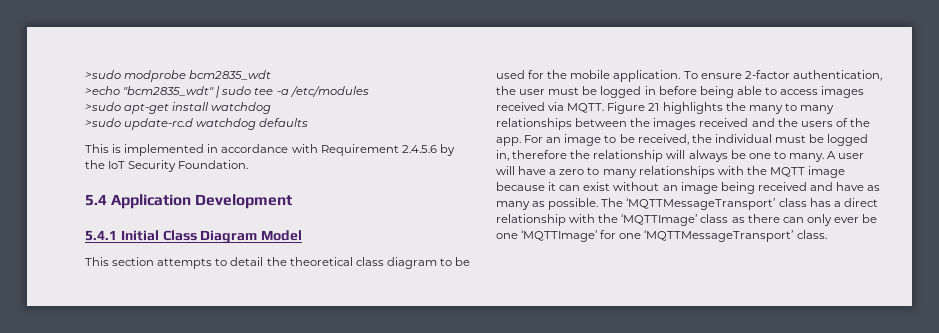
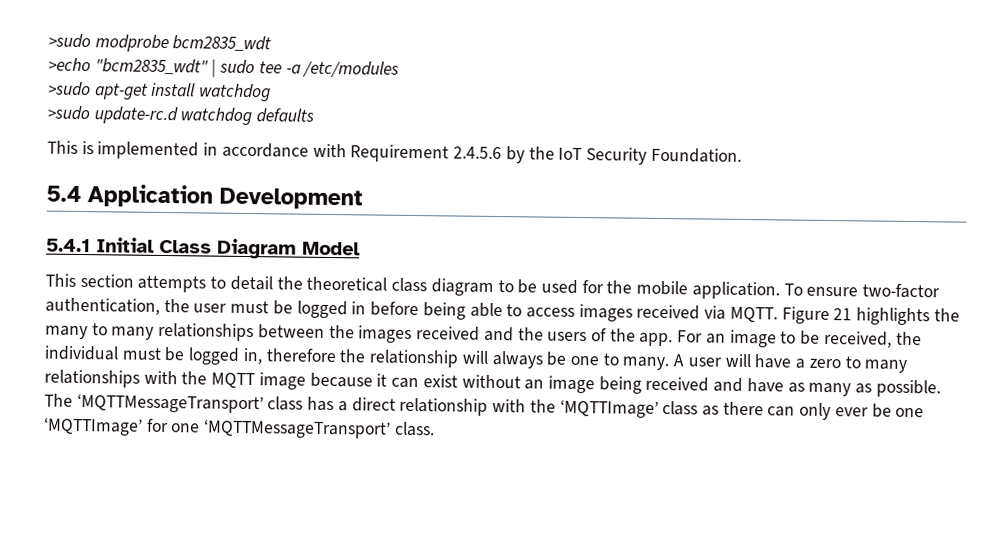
[744,70,790,79] 2-factor -> [862,283,941,299] two-factor

